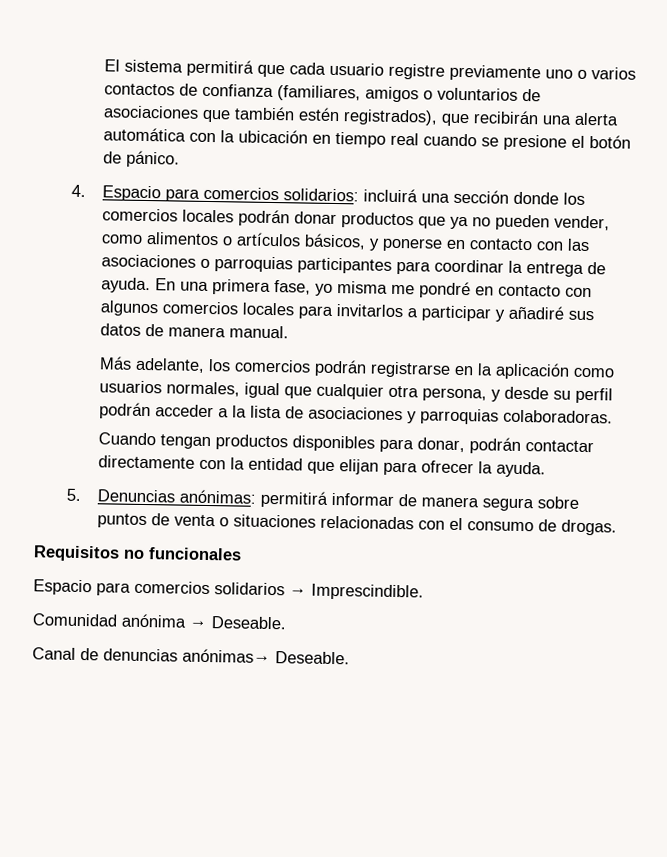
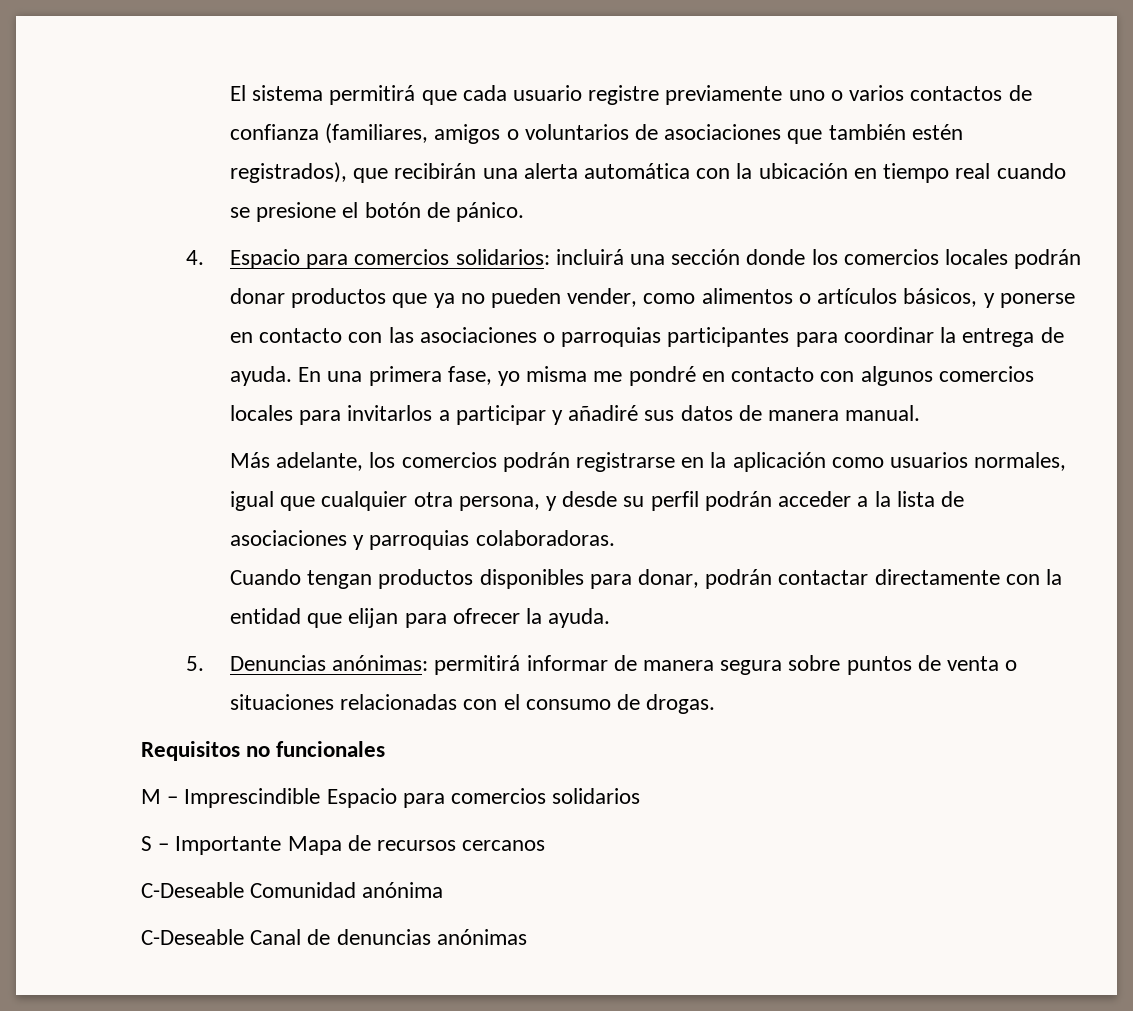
(242, 554) none -> [141,788,321,808] M – Imprescindible
[289,583,424,601] → Imprescindible. // -> [141,835,546,855] [141,882,244,898] // S – Importante Mapa de recursos cercanos // C-Deseable
[189,616,286,630] → Deseable. // -> [141,929,244,945] // C-Deseable
[182,648,350,665] anónimas→ Deseable. -> [436,929,527,945] anónimas

